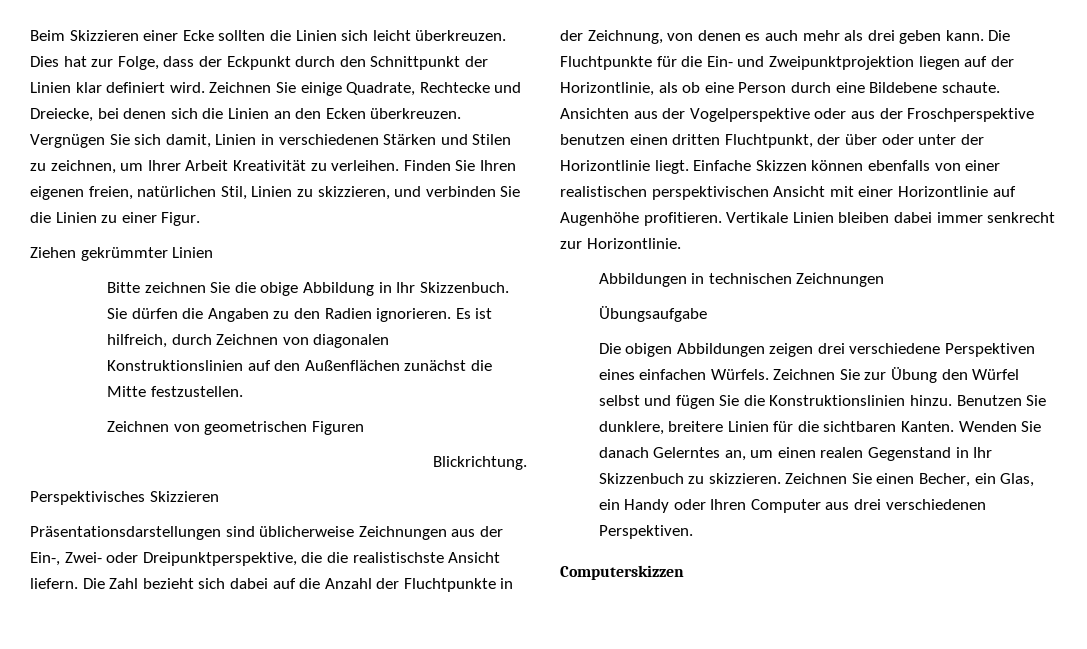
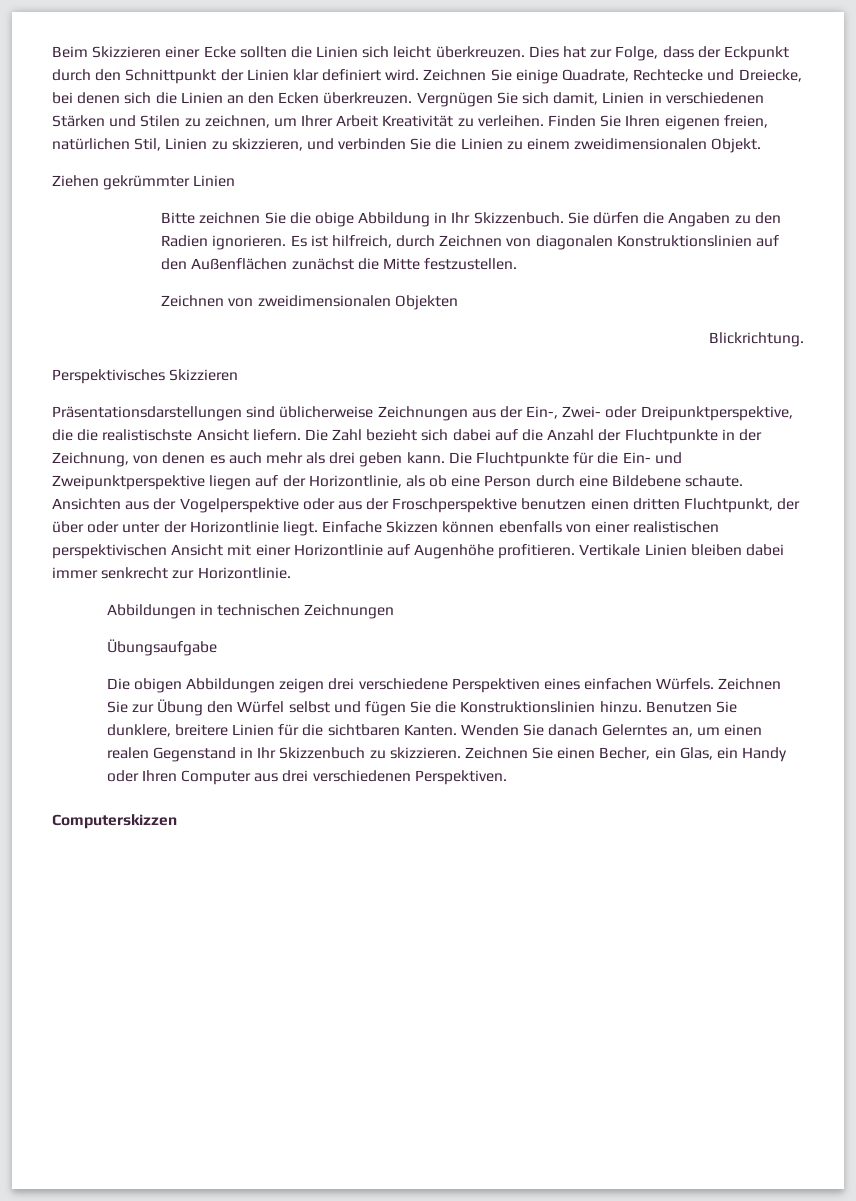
[121,212,201,226] einer Figur. -> [527,138,762,153] einem zweidimensionalen Objekt.
[204,421,364,435] geometrischen Figuren -> [257,295,458,310] zweidimensionalen Objekten
[768,56,914,70] Zweipunktprojektion -> [52,475,205,490] Zweipunktperspektive

